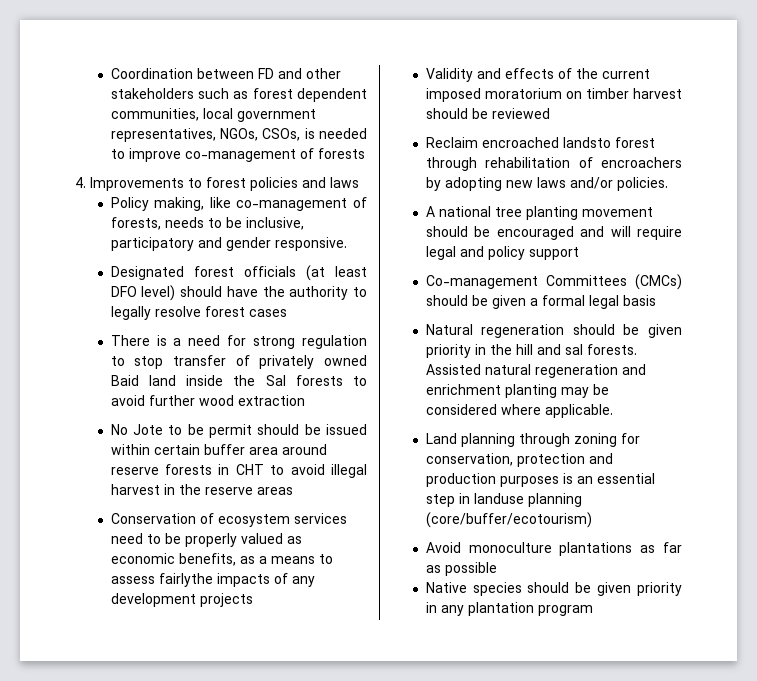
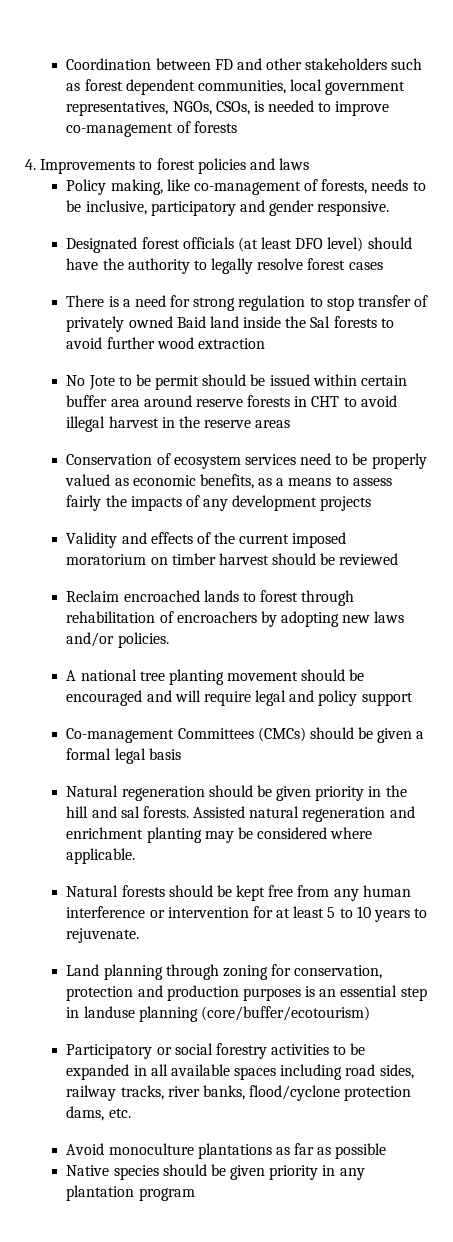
[158,573,213,587] fairlythe -> [66,495,127,511] fairly the
[562,137,611,148] landsto -> [203,590,256,602] lands to
(613, 411) none -> [66,885,411,901] [66,906,428,922] [66,928,140,943] // Natural forests should be kept free from any human interference or intervention for at least 5 to 10 years to rejuvenate.
(592, 520) none -> [66,1043,366,1059] [66,1064,414,1080] [66,1085,412,1101] [66,1106,131,1121] // Participatory or social forestry activities to be expanded in all available spaces including road sides, railway tracks, river banks, flood/cyclone protection dams, etc.

